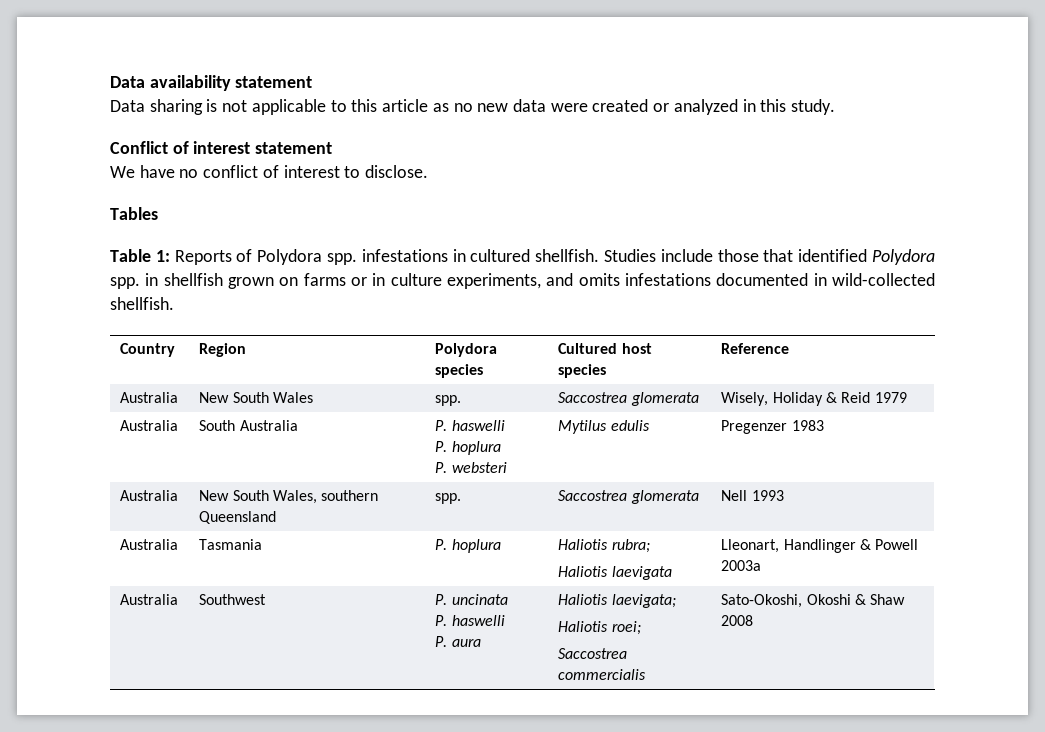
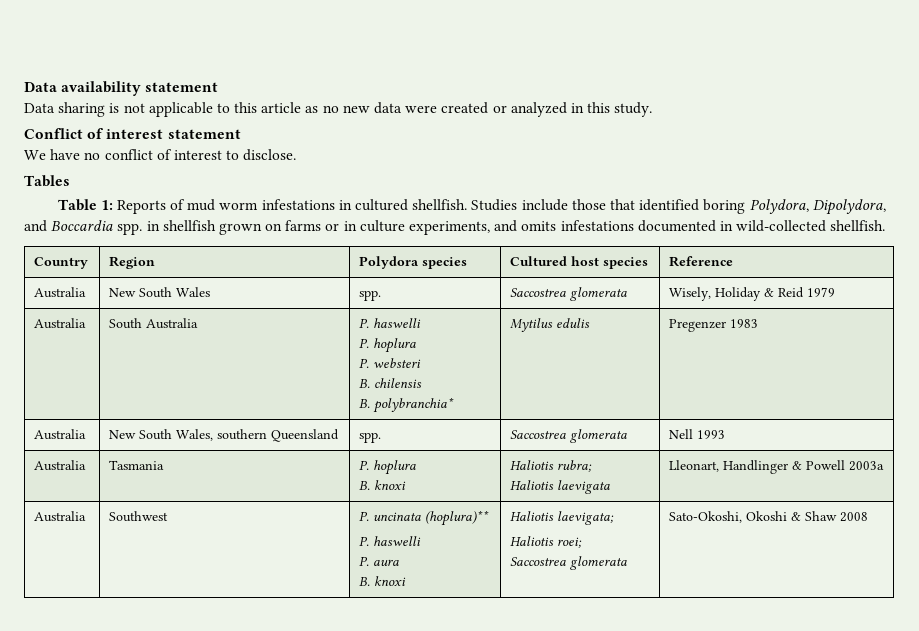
[257,249,357,265] Polydora spp. -> [187,199,259,211] mud worm
[871,249,935,265] Polydora -> [703,199,886,215] [24,220,114,232] boring Polydora, Dipolydora, and Boccardia
(507, 467) none -> [359,378,423,388] [359,397,455,413] // B. chilensis // B. polybranchia*
(501, 546) none -> [359,480,407,490] // B. knoxi
(508, 599) none -> [425,510,490,526] (hoplura)**
(481, 643) none -> [359,576,407,586] // B. knoxi
[558,669,647,680] commercialis -> [570,556,628,570] glomerata

